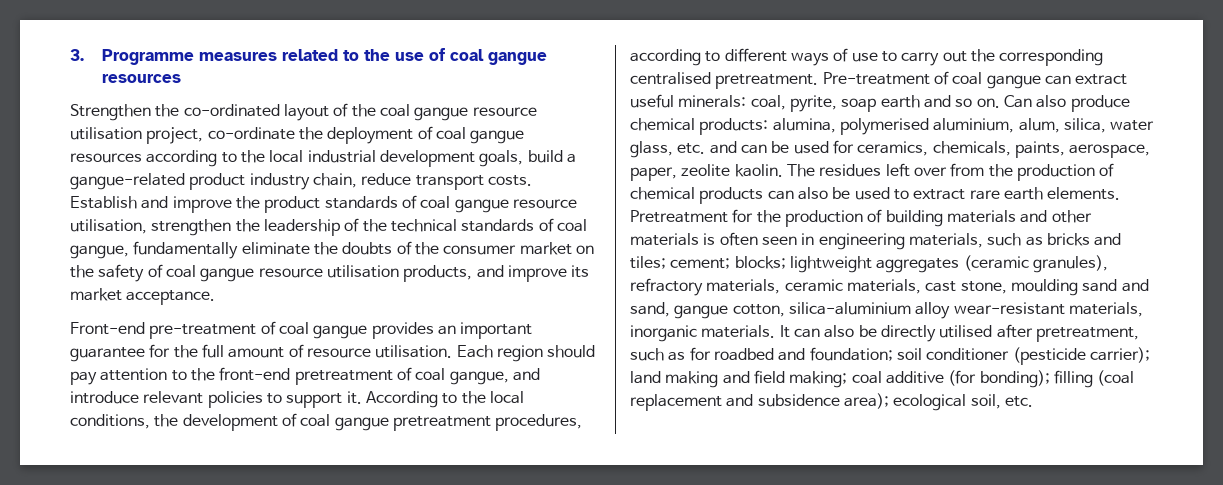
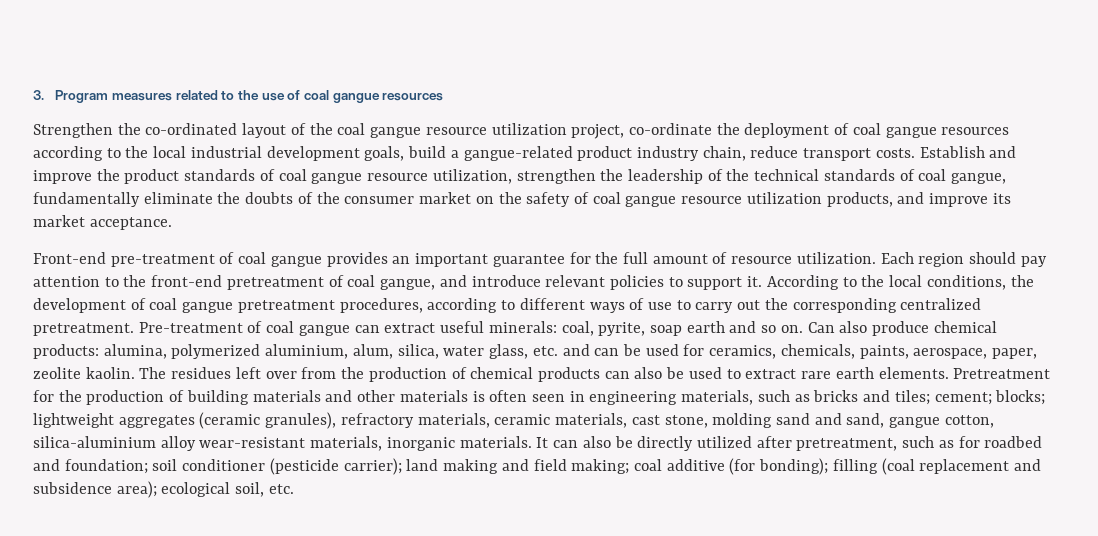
[101,49,194,65] Programme -> [55,90,109,103] Program
[70,127,142,140] utilisation -> [491,123,567,135] utilization
[70,219,147,234] utilisation, -> [432,169,512,184] utilization,
[326,265,399,278] utilisation -> [746,192,822,204] utilization
[375,345,453,358] utilisation. -> [796,252,876,264] utilization.
[630,72,711,85] centralised -> [900,298,982,310] centralized
[839,118,929,135] polymerised -> [171,344,261,359] polymerized
[1010,279,1078,296] moulding -> [712,413,773,428] molding
[939,325,993,338] utilised -> [696,436,752,448] utilized

